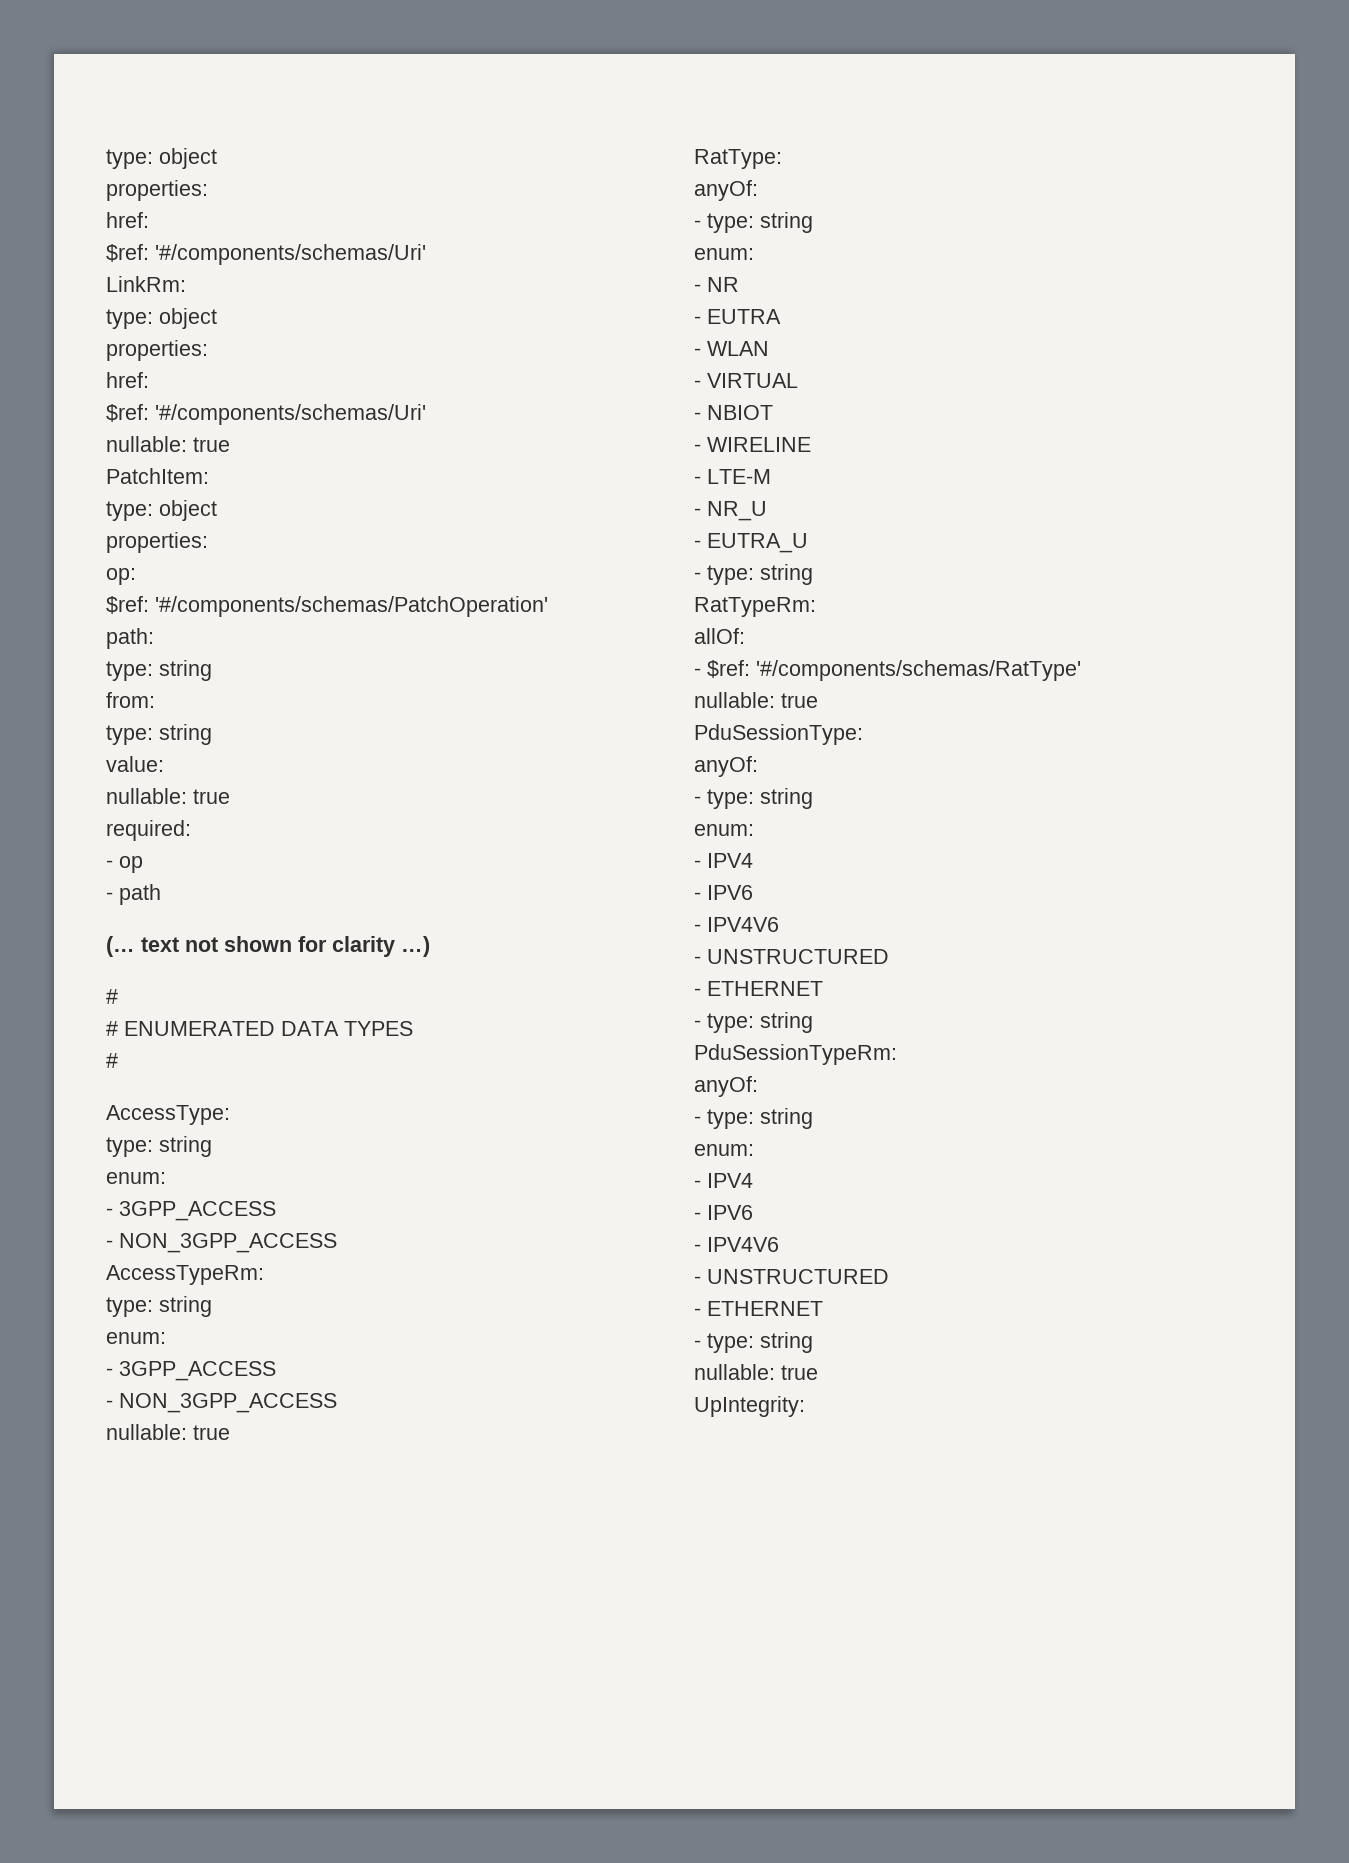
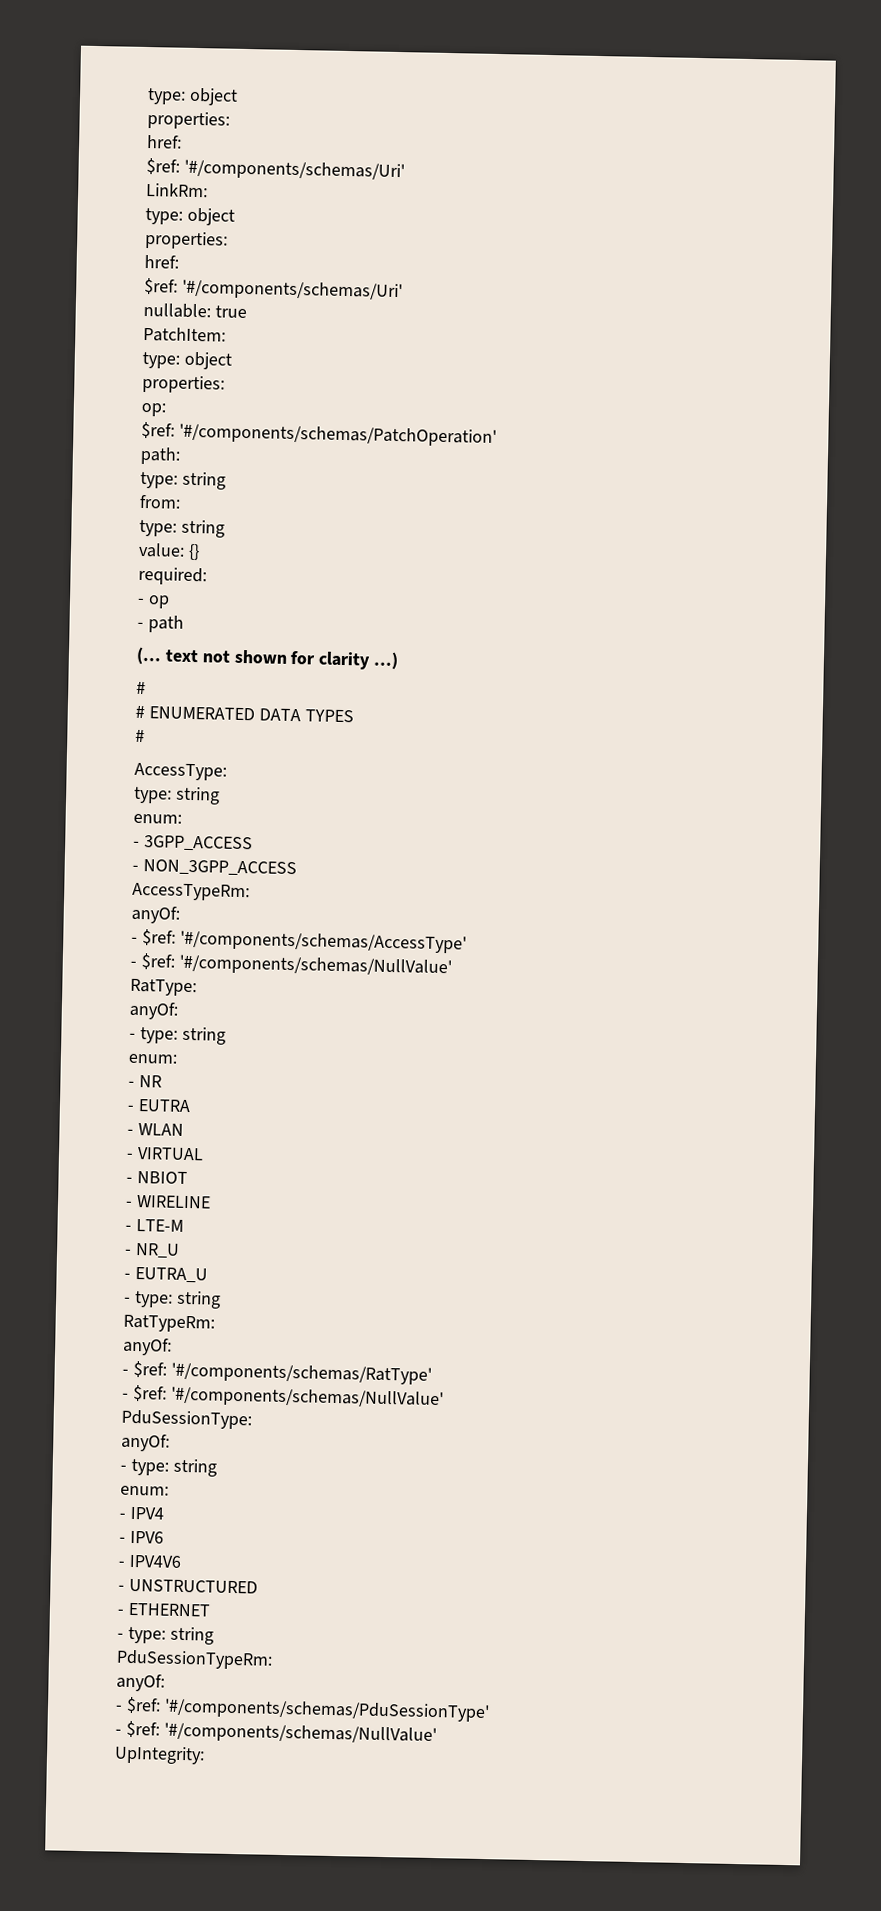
[106,788,230,804] // nullable: true -> [187,543,200,561] {}
[106,1296,212,1317] [106,1332,166,1344] [106,1361,276,1381] [106,1393,337,1413] [106,1424,230,1440] type: string // enum: // - 3GPP_ACCESS // - NON_3GPP_ACCESS // nullable: true -> [131,905,180,924] [131,929,467,954] [130,953,452,978] anyOf: // - $ref: '#/components/schemas/AccessType' // - $ref: '#/components/schemas/NullValue'
[694,628,745,644] allOf: -> [122,1337,172,1356] anyOf:
[694,692,818,708] nullable: true -> [122,1384,444,1410] - $ref: '#/components/schemas/NullValue'
[707,1108,813,1129] [694,1144,754,1156] [694,1173,753,1188] [694,1205,753,1220] [694,1237,779,1252] [694,1269,889,1284] [694,1301,823,1316] [694,1332,813,1353] [694,1364,818,1380] type: string // enum: // - IPV4 // - IPV6 // - IPV4V6 // - UNSTRUCTURED // - ETHERNET // - type: string // nullable: true -> [125,1696,490,1723] [115,1720,437,1746] $ref: '#/components/schemas/PduSessionType' // - $ref: '#/components/schemas/NullValue'

